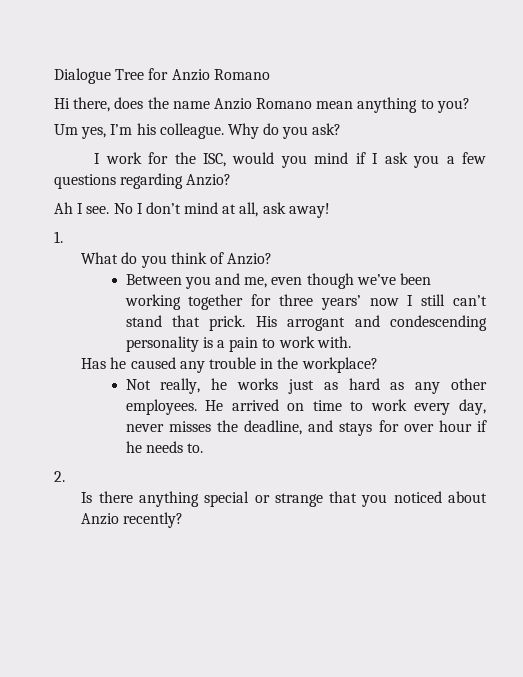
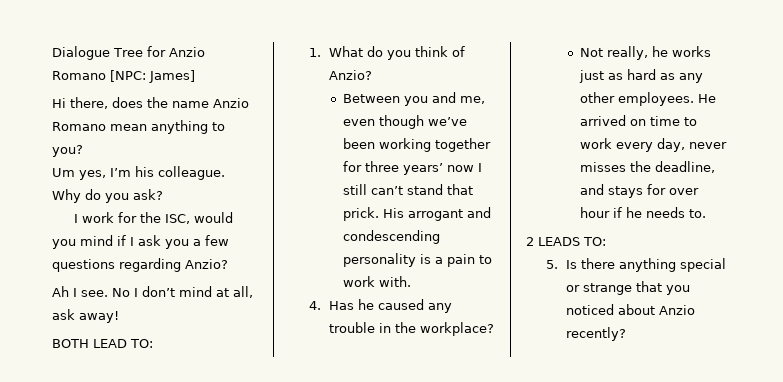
(270, 74) none -> [110,70,195,83] [NPC: James]
[54,231,63,243] 1. // -> [52,339,153,348] [308,48,321,57] BOTH LEAD TO: // 1.
(351, 342) none -> [308,301,321,310] 4.
[54,471,65,482] 2. // -> [526,237,606,246] [545,260,558,269] 2 LEADS TO: // 5.

